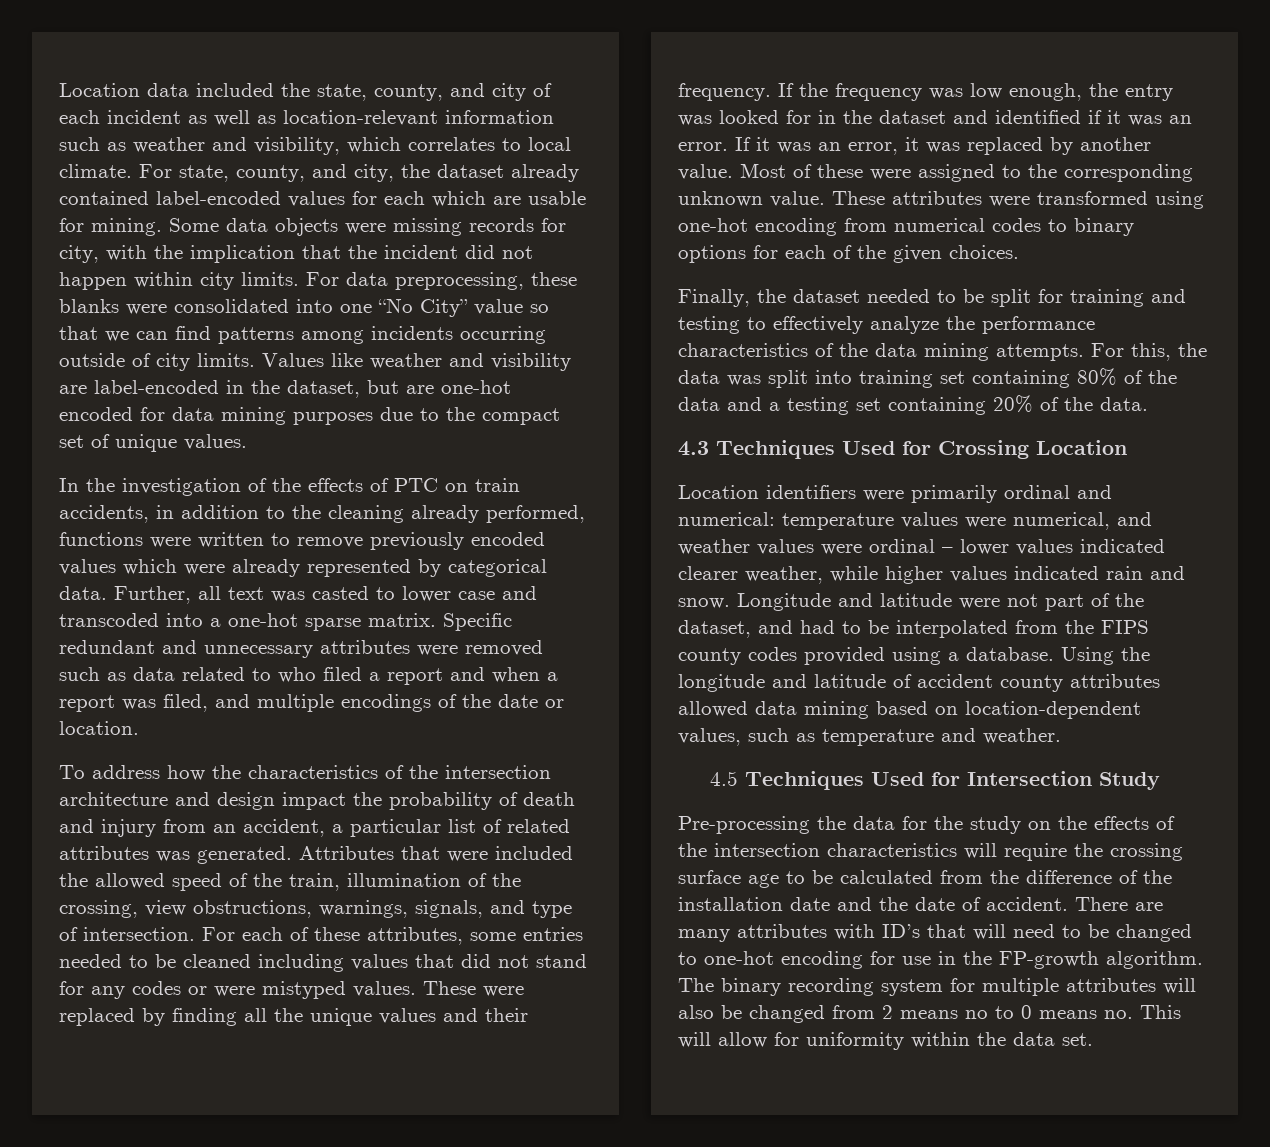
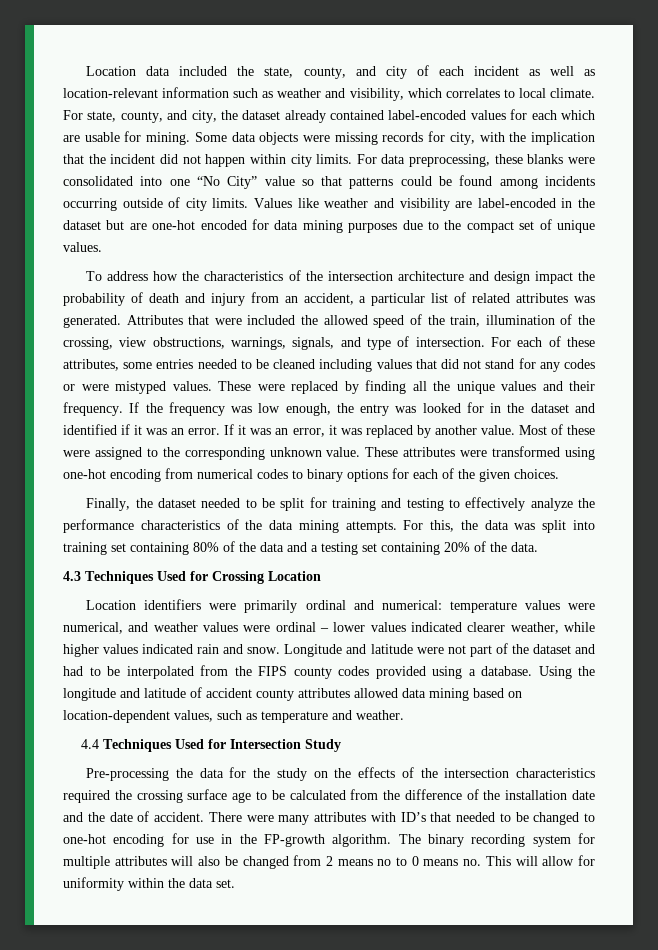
[105,326,294,344] we can find patterns -> [349,175,493,189] patterns could be found
[287,380,360,398] dataset, -> [63,220,101,230] dataset
[59,478,520,496] [59,505,585,523] [59,532,545,550] [59,559,547,577] [59,586,537,604] [59,613,512,631] [59,640,543,658] [59,667,558,685] [59,694,564,712] [59,721,139,735] // In the investigation of the effects of PTC on train accidents, in addition to the cleaning already performed, functions were written to remove previously encoded values which were already represented by categorical data. Further, all text was casted to lower case and transcoded into a one-hot sparse matrix. Specific redundant and unnecessary attributes were removed such as data related to who filed a report and when a report was filed, and multiple encodings of the date or location. -> (102, 247) none
[678,620,751,638] dataset, -> [532,644,571,654] dataset
[709,771,738,786] 4.5 -> [80,739,99,749] 4.4
[964,843,1067,861] will require -> [63,790,110,803] required
[1135,902,1163,911] are -> [246,815,274,822] were
[973,924,1055,940] will need -> [456,812,495,822] needed

